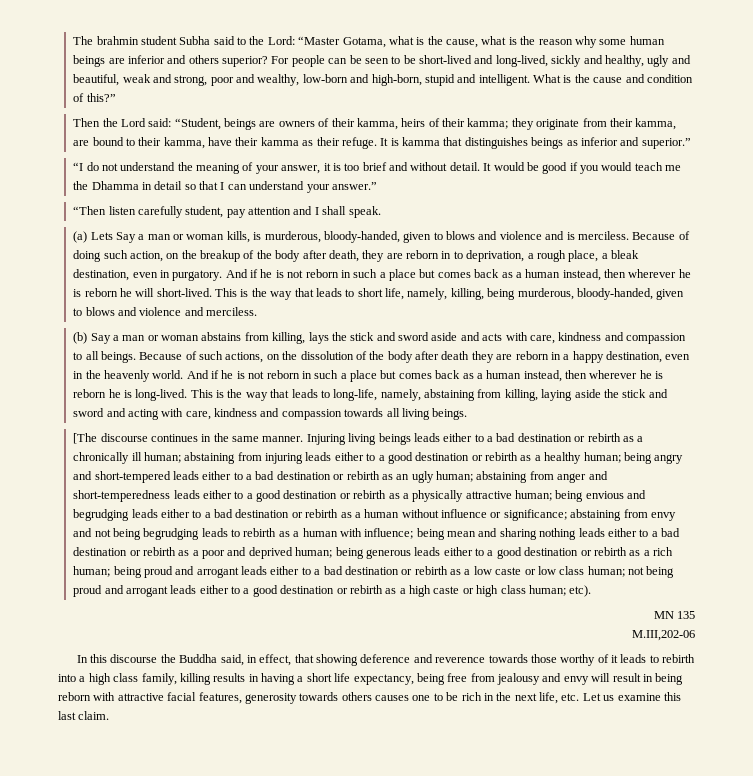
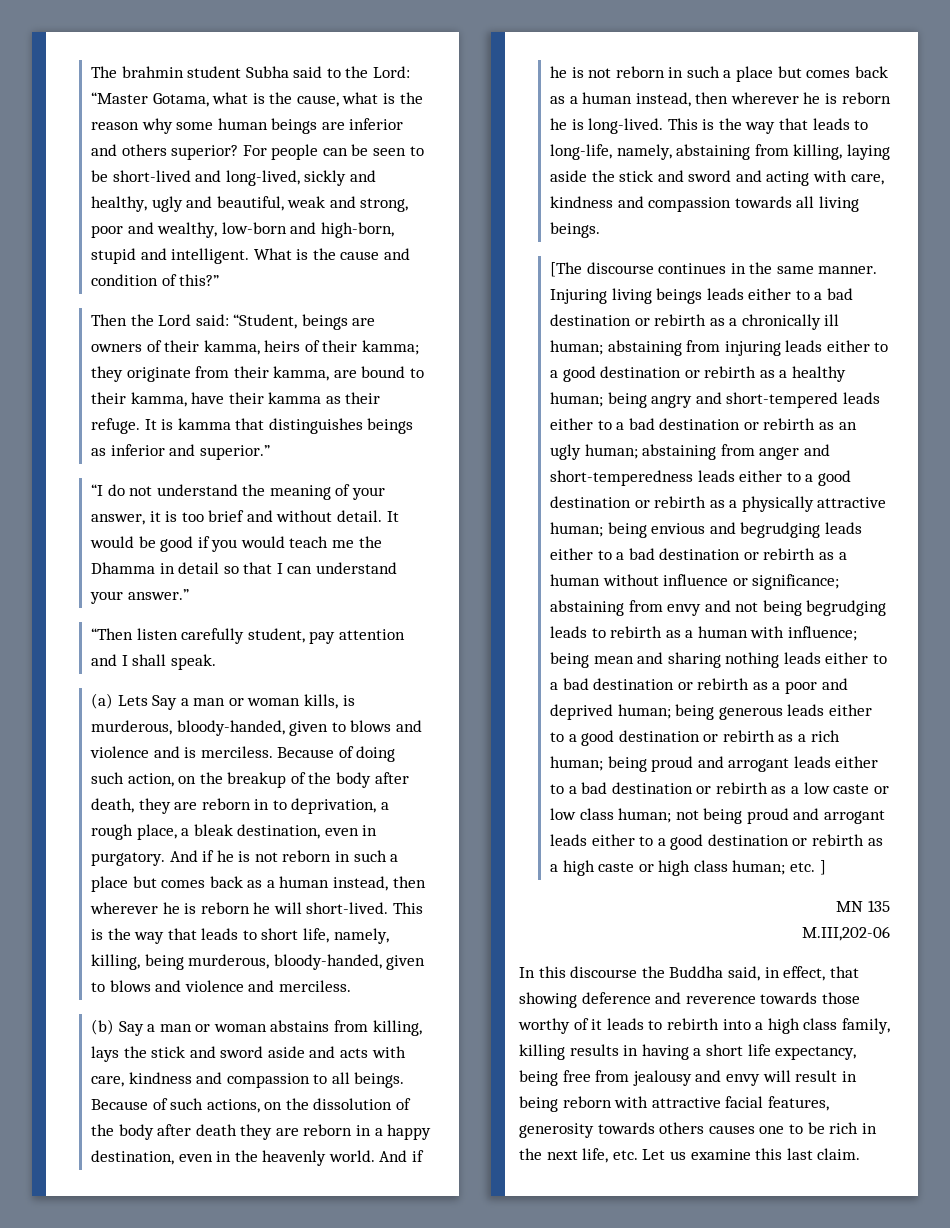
[569,585,592,597] etc). -> [790,860,826,875] etc. ]

